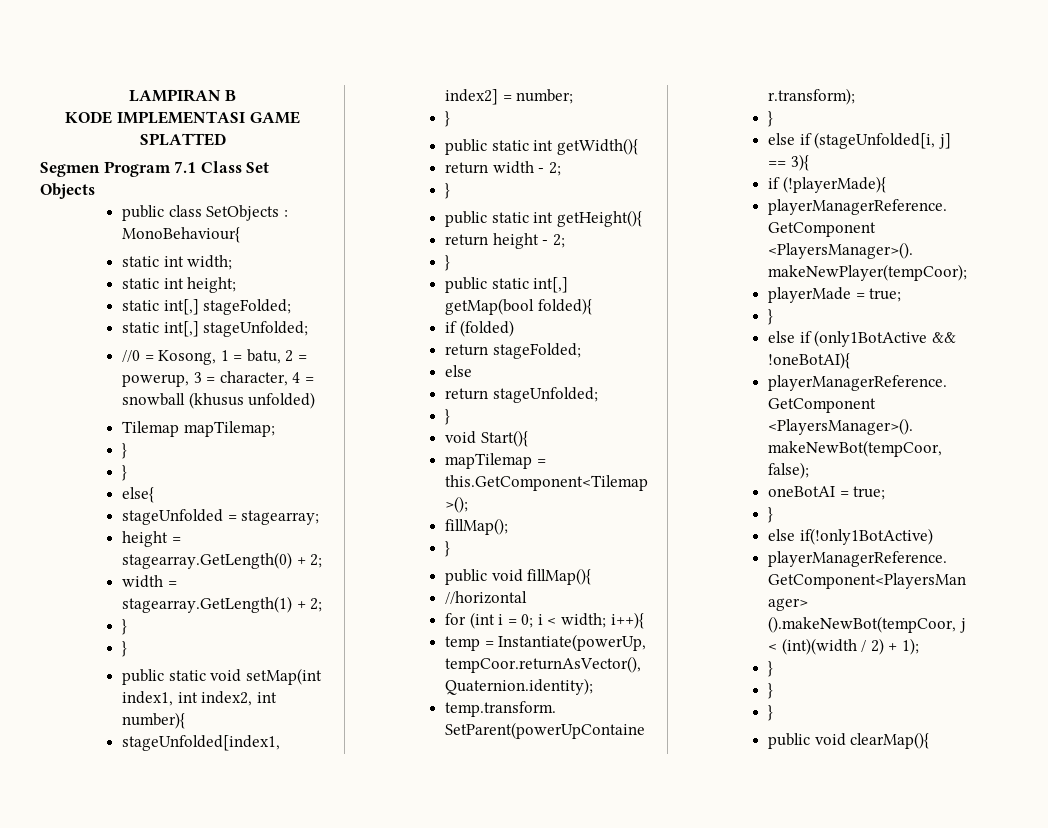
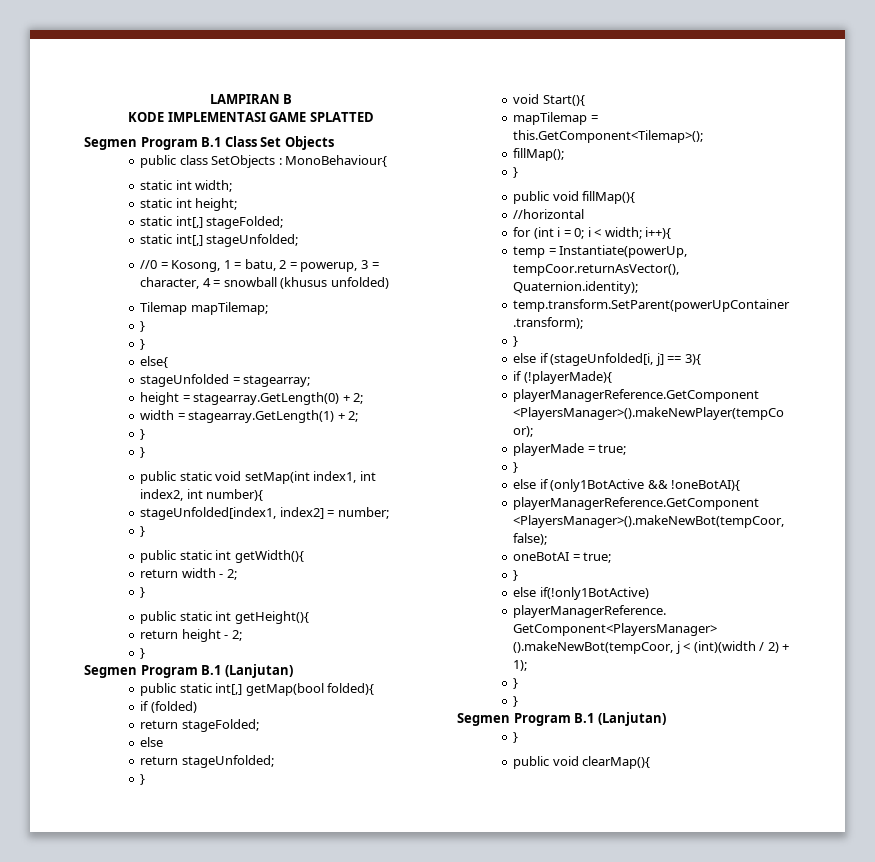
[174,161,197,173] 7.1 -> [201,137,222,147] B.1
(450, 263) none -> [84,664,293,678] // Segmen Program B.1 (Lanjutan)
(773, 691) none -> [457,712,666,726] // Segmen Program B.1 (Lanjutan)

